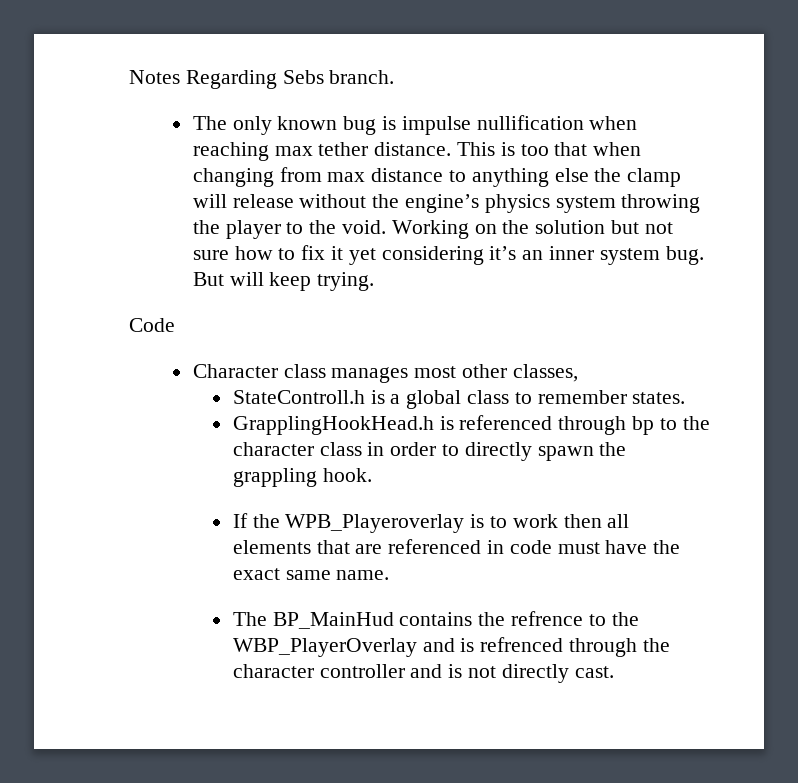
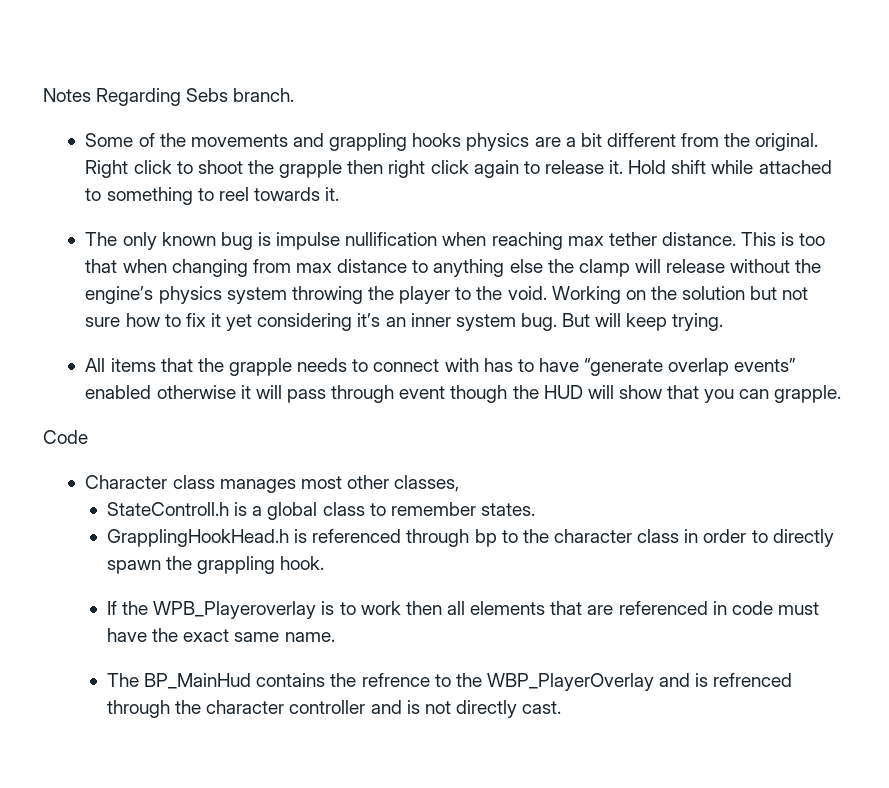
(395, 77) none -> [85,133,819,151] [85,160,832,178] [85,187,340,205] // Some of the movements and grappling hooks physics are a bit different from the original. Right click to shoot the grapple then right click again to release it. Hold shift while attached to something to reel towards it.
(375, 281) none -> [85,358,797,376] [85,385,842,403] // All items that the grapple needs to connect with has to have “generate overlap events” enabled otherwise it will pass through event though the HUD will show that you can grapple.

